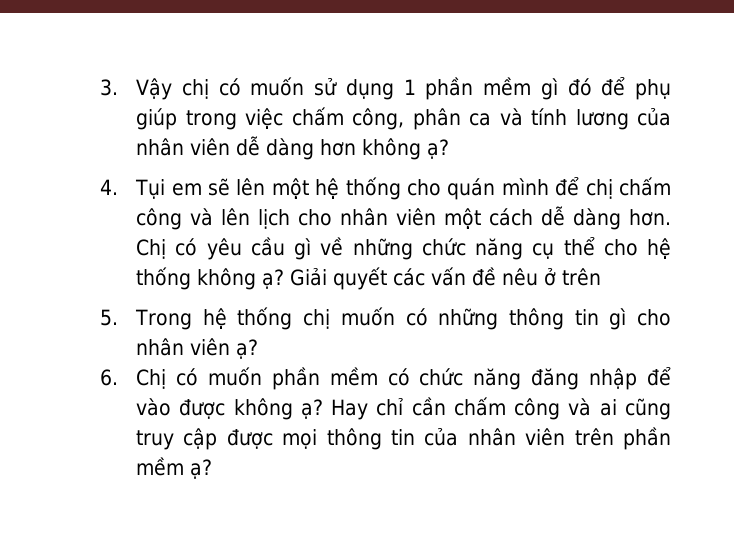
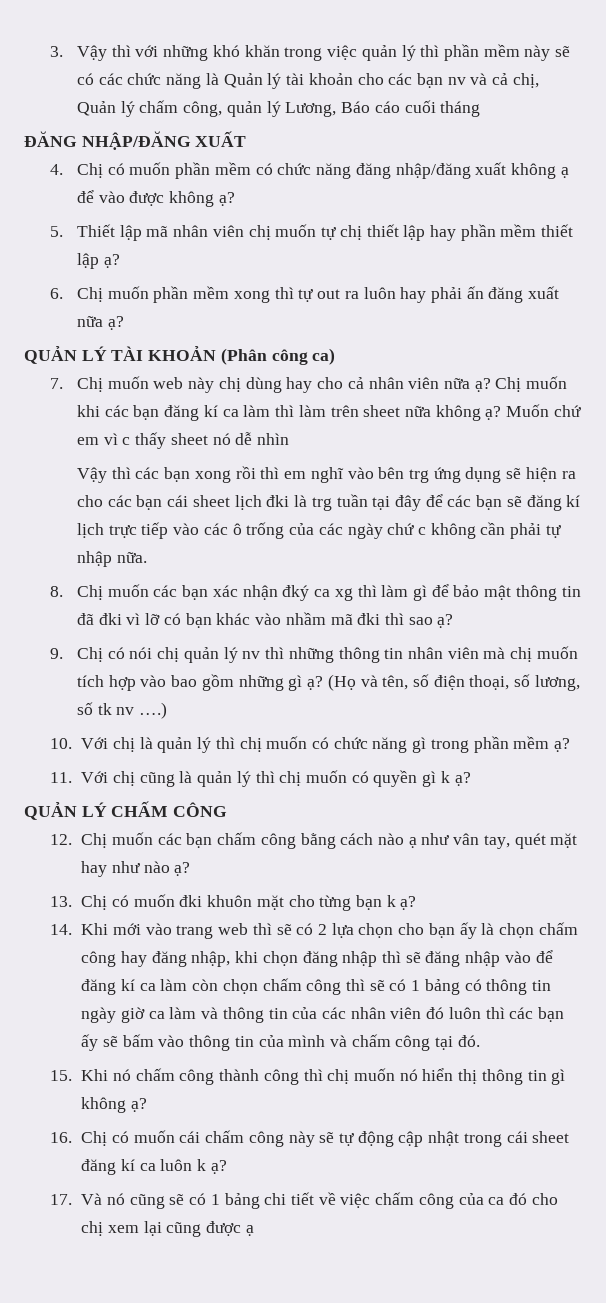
[181,76,671,100] [136,107,671,130] [136,136,450,160] [99,176,671,200] [136,206,671,230] [136,236,671,260] [136,267,602,290] [99,307,672,330] [136,338,259,359] [99,369,118,386] chị có muốn sử dụng 1 phần mềm gì đó để phụ giúp trong việc chấm công, phân ca và tính lương của nhân viên dễ dàng hơn không ạ? // 4. Tụi em sẽ lên một hệ thống cho quán mình để chị chấm công và lên lịch cho nhân viên một cách dễ dàng hơn. Chị có yêu cầu gì về những chức năng cụ thể cho hệ thống không ạ? Giải quyết các vấn đề nêu ở trên // 5. Trong hệ thống chị muốn có những thông tin gì cho nhân viên ạ? // 6. -> [111,44,571,61] [76,73,539,89] [76,100,481,117] [24,131,247,150] [50,164,64,175] thì với những khó khăn trong việc quản lý thì phần mềm này sẽ có các chức năng là Quản lý tài khoản cho các bạn nv và cả chị, Quản lý chấm công, quản lý Lương, Báo cáo cuối tháng // ĐĂNG NHẬP/ĐĂNG XUẤT // 4.
[589,368,638,390] nhập -> [395,162,569,179] nhập/đăng xuất không ạ
[331,397,671,420] [136,427,672,450] [136,457,213,479] Hay chỉ cần chấm công và ai cũng truy cập được mọi thông tin của nhân viên trên phần mềm ạ? -> [50,224,574,241] [76,253,120,269] [50,286,560,303] [76,316,124,330] [24,346,336,365] [50,376,568,393] [76,404,581,421] [76,432,290,449] [76,466,576,483] [76,494,581,511] [76,522,561,539] [76,551,147,567] [50,584,581,601] [76,612,454,628] [50,646,578,663] [76,674,580,691] [76,702,168,719] [50,736,571,753] [50,770,471,787] [24,801,228,820] [50,832,578,849] [81,861,191,877] [50,894,417,911] [50,922,578,939] [81,950,553,967] [81,978,552,995] [81,1007,565,1023] [81,1034,480,1051] [50,1068,566,1085] [81,1097,147,1113] [50,1130,570,1147] [81,1159,227,1175] [50,1192,558,1209] [81,1221,254,1237] // 5. Thiết lập mã nhân viên chị muốn tự chị thiết lập hay phần mềm thiết lập ạ? // 6. Chị muốn phần mềm xong thì tự out ra luôn hay phải ấn đăng xuất nữa ạ? // QUẢN LÝ TÀI KHOẢN (Phân công ca) // 7. Chị muốn web này chị dùng hay cho cả nhân viên nữa ạ? Chị muốn khi các bạn đăng kí ca làm thì làm trên sheet nữa không ạ? Muốn chứ em vì c thấy sheet nó dễ nhìn // Vậy thì các bạn xong rồi thì em nghĩ vào bên trg ứng dụng sẽ hiện ra cho các bạn cái sheet lịch đki là trg tuần tại đây để các bạn sẽ đăng kí lịch trực tiếp vào các ô trống của các ngày chứ c không cần phải tự nhập nữa. // 8. Chị muốn các bạn xác nhận đký ca xg thì làm gì để bảo mật thông tin đã đki vì lỡ có bạn khác vào nhầm mã đki thì sao ạ? // 9. Chị có nói chị quản lý nv thì những thông tin nhân viên mà chị muốn tích hợp vào bao gồm những gì ạ? (Họ và tên, số điện thoại, số lương, số tk nv ….) // 10. Với chị là quản lý thì chị muốn có chức năng gì trong phần mềm ạ? // 11. Với chị cũng là quản lý thì chị muốn có quyền gì k ạ? // QUẢN LÝ CHẤM CÔNG // 12. Chị muốn các bạn chấm công bằng cách nào ạ như vân tay, quét mặt hay như nào ạ? // 13. Chị có muốn đki khuôn mặt cho từng bạn k ạ? // 14. Khi mới vào trang web thì sẽ có 2 lựa chọn cho bạn ấy là chọn chấm công hay đăng nhập, khi chọn đăng nhập thì sẽ đăng nhập vào để đăng kí ca làm còn chọn chấm công thì sẽ có 1 bảng có thông tin ngày giờ ca làm và thông tin của các nhân viên đó luôn thì các bạn ấy sẽ bấm vào thông tin của mình và chấm công tại đó. // 15. Khi nó chấm công thành công thì chị muốn nó hiển thị thông tin gì không ạ? // 16. Chị có muốn cái chấm công này sẽ tự động cập nhật trong cái sheet đăng kí ca luôn k ạ? // 17. Và nó cũng sẽ có 1 bảng chi tiết về việc chấm công của ca đó cho chị xem lại cũng được ạ

